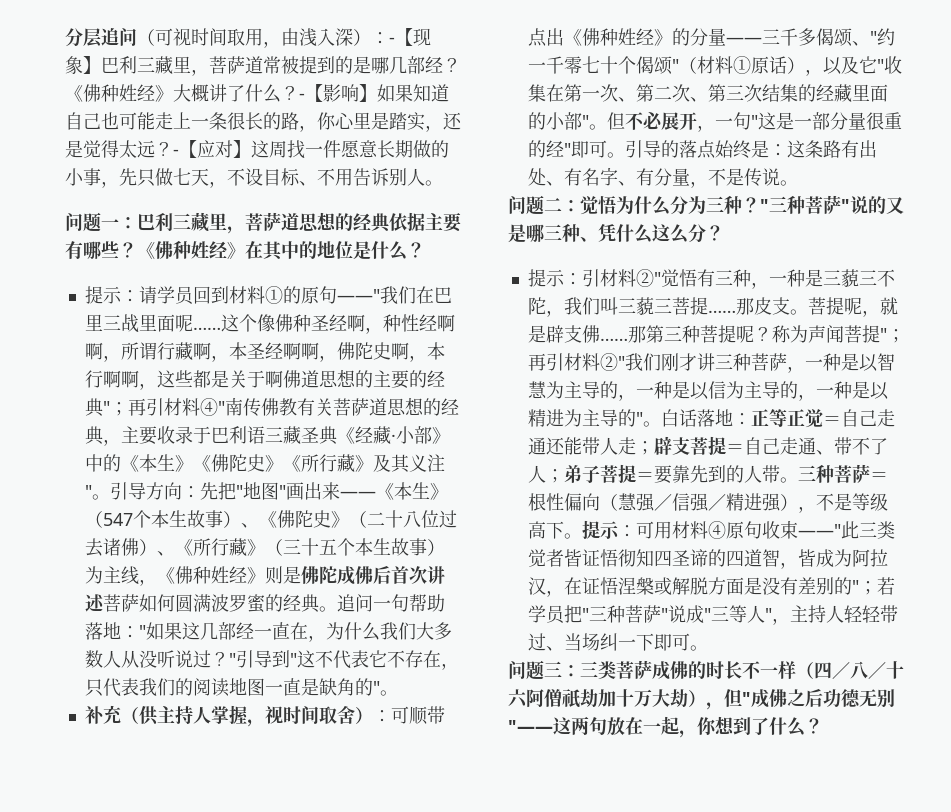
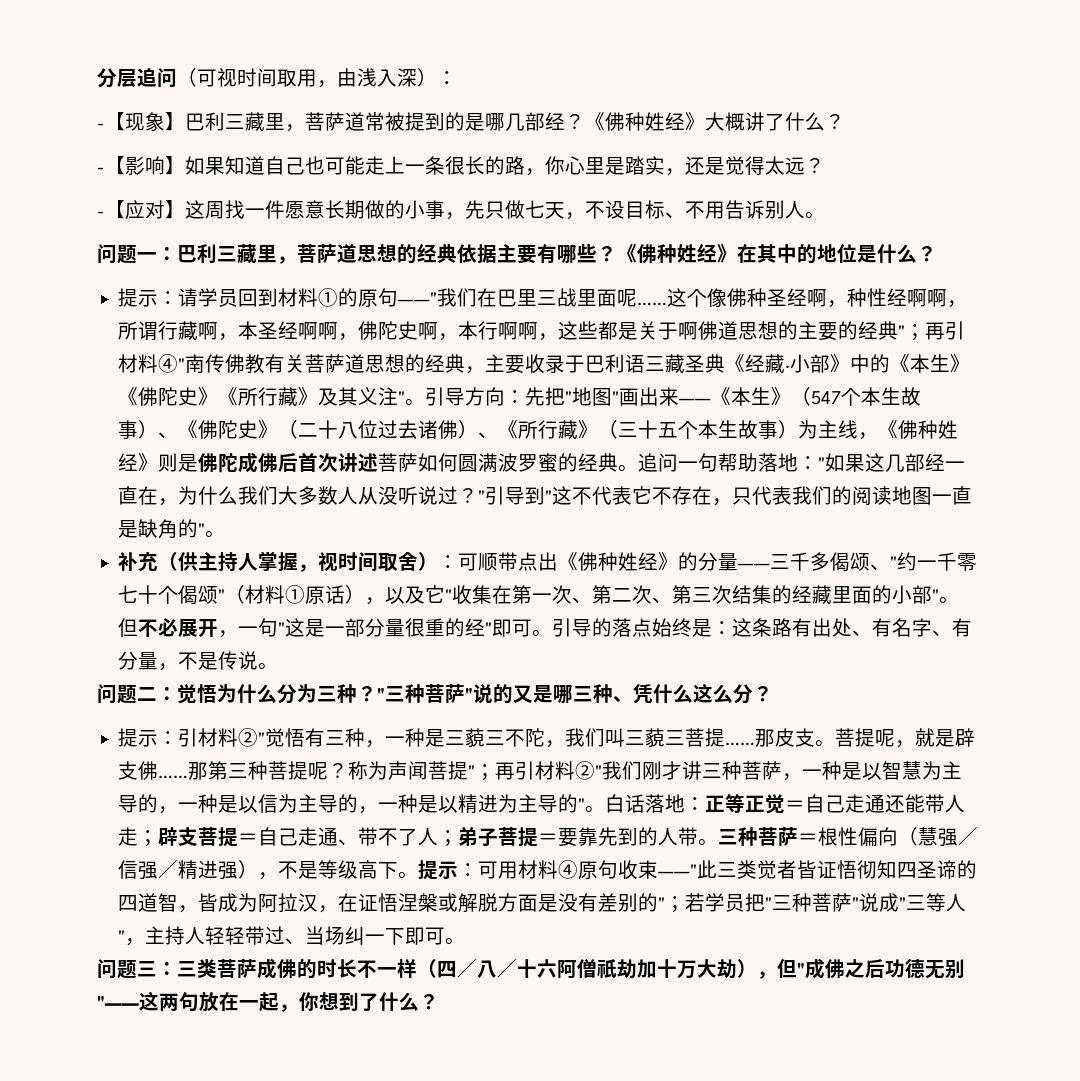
(389, 38) none -> (457, 78) //
(299, 93) none -> (845, 121) //
(173, 149) none -> (825, 165) //

